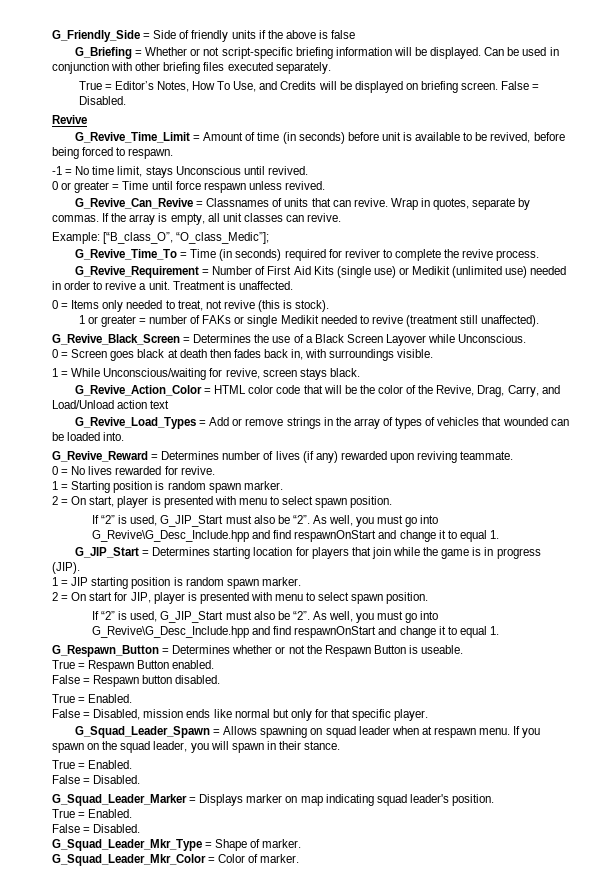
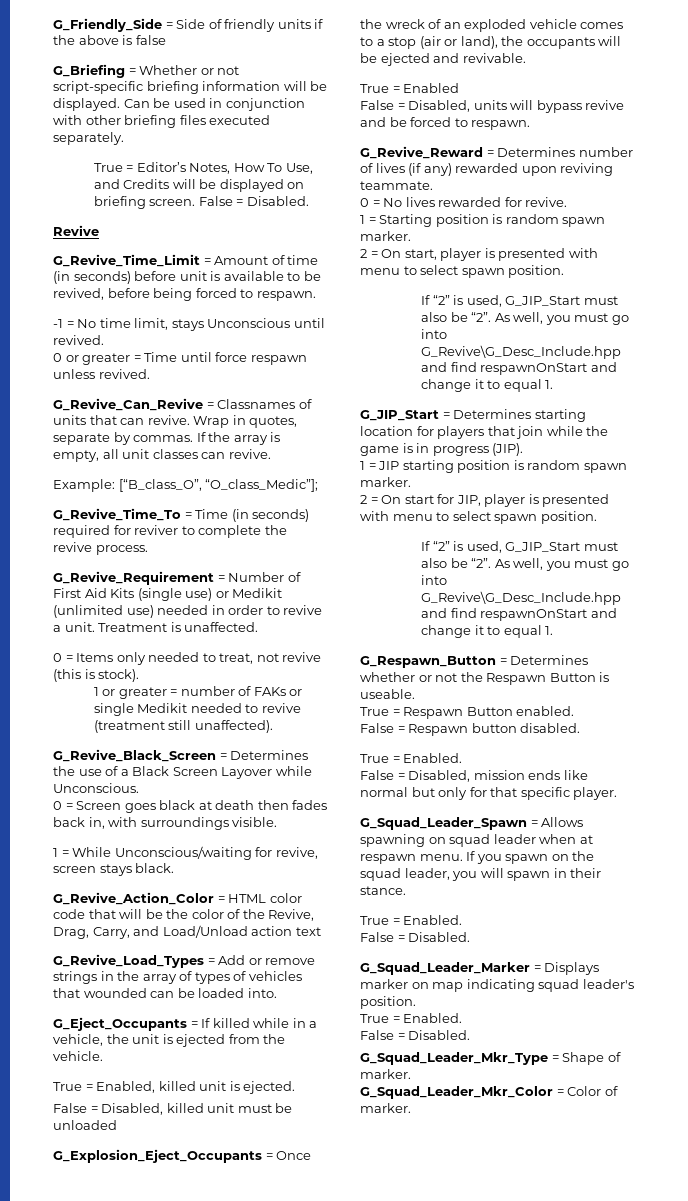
(125, 436) none -> [53,1017,318,1031] [53,1034,286,1047] [53,1051,103,1061] [53,1081,296,1094] [53,1103,293,1115] [53,1120,117,1130] [53,1149,312,1163] [360,19,624,32] [360,36,622,49] [360,53,526,66] [360,83,460,93] [360,100,625,113] [360,117,531,130] // G_Eject_Occupants = If killed while in a vehicle, the unit is ejected from the vehicle. // True = Enabled, killed unit is ejected. // False = Disabled, killed unit must be unloaded // G_Explosion_Eject_Occupants = Once the wreck of an exploded vehicle comes to a stop (air or land), the occupants will be ejected and revivable. // True = Enabled // False = Disabled, units will bypass revive and be forced to respawn.

